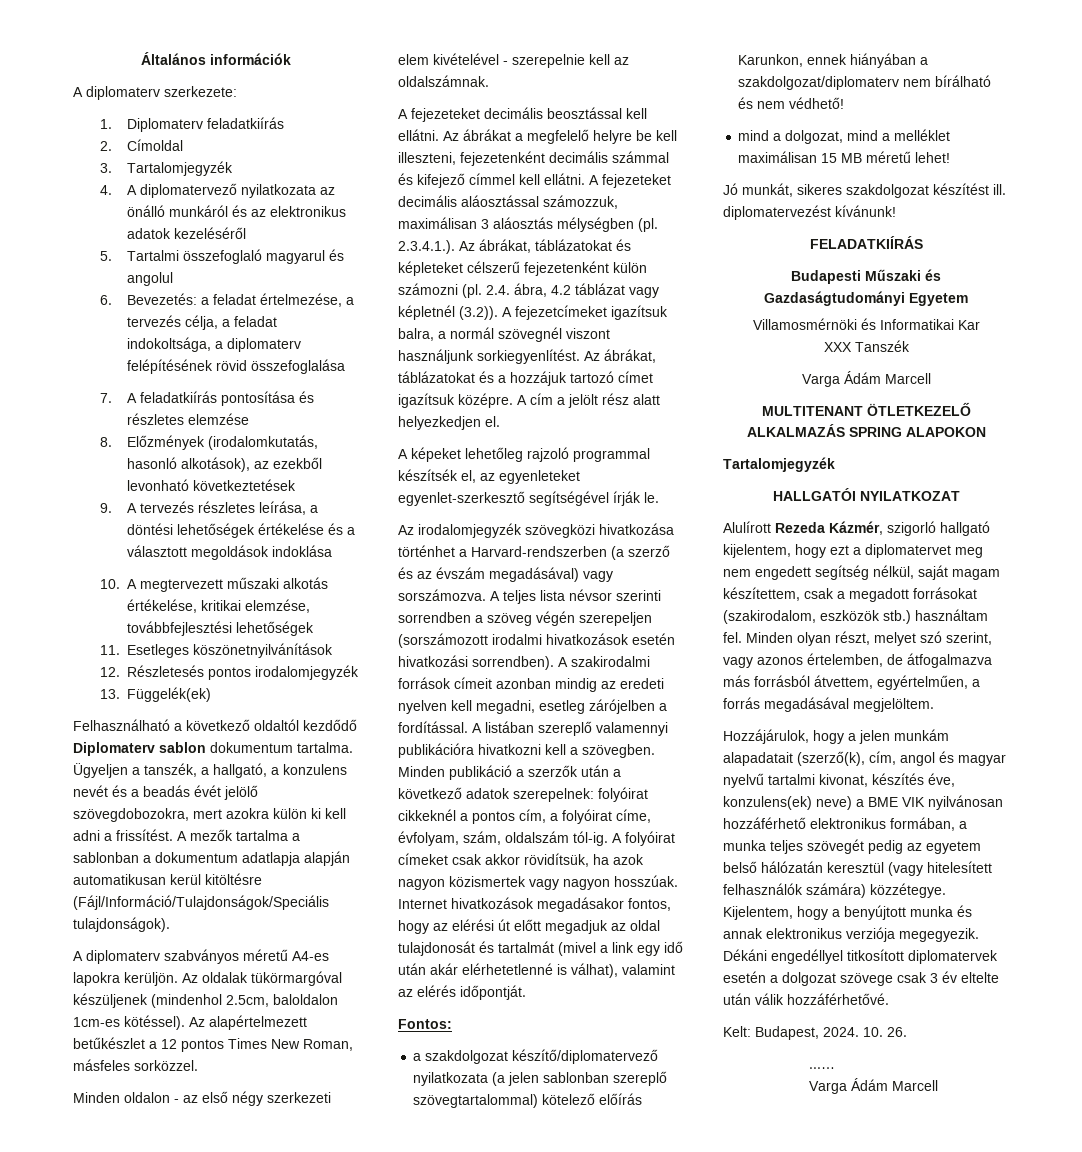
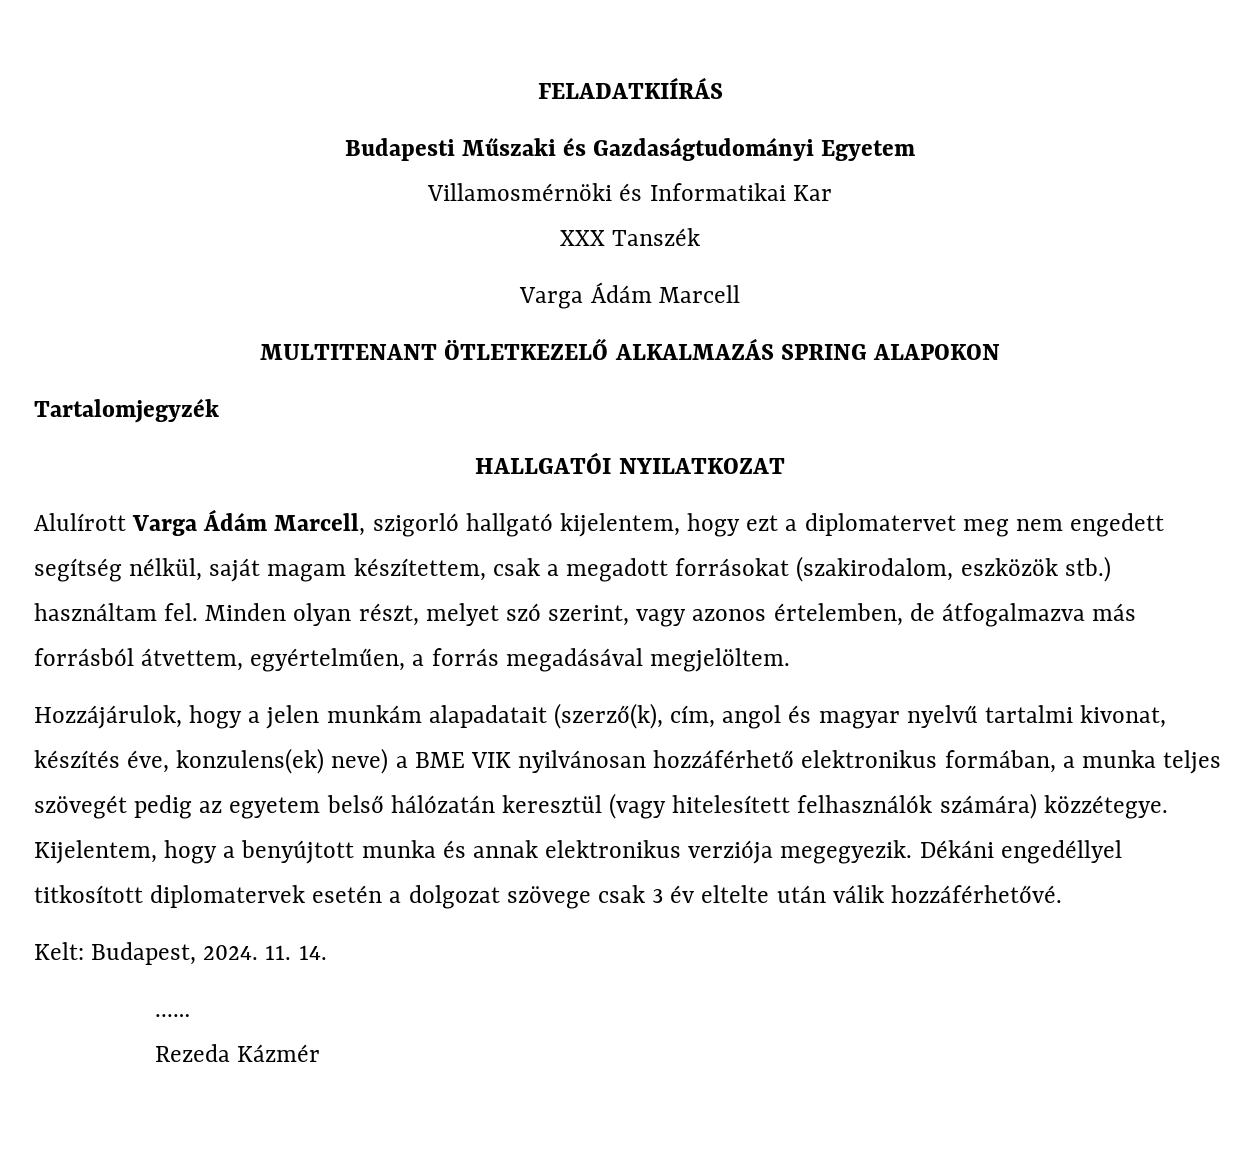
[141,52,291,65] [73,86,237,100] [100,117,285,132] [100,139,184,151] [100,161,234,176] [100,183,336,198] [127,205,347,217] [127,227,247,239] [100,249,345,264] [127,272,174,286] [100,293,355,307] [127,315,278,330] [127,337,302,352] [127,359,346,374] [100,391,315,406] [127,413,250,425] [100,435,319,450] [127,457,323,472] [127,479,297,491] [100,501,319,515] [127,523,356,538] [127,545,333,560] [100,577,329,592] [127,599,311,613] [127,621,315,636] [100,643,334,658] [100,665,360,680] [100,687,212,702] [73,719,357,731] [73,742,353,756] [73,763,347,778] [73,785,258,800] [73,808,346,822] [73,829,300,841] [73,851,350,866] [73,873,262,885] [73,895,329,910] [73,917,170,932] [73,949,329,964] [73,971,342,986] [73,993,338,1008] [73,1015,307,1030] [73,1037,353,1052] [73,1059,198,1071] [73,1091,331,1106] [398,53,629,68] [398,75,489,87] [398,107,647,122] [398,129,677,144] [398,151,669,166] [398,173,671,188] [398,195,618,209] [398,217,658,232] [398,239,631,254] [398,261,647,276] [398,283,659,298] [398,305,668,320] [398,327,610,342] [398,349,656,364] [398,371,653,386] [398,393,660,408] [398,416,500,430] [398,447,650,462] [398,469,580,484] [398,491,659,506] [398,523,674,538] [398,545,670,560] [398,567,613,582] [398,589,661,604] [398,611,652,626] [398,633,675,648] [398,655,650,670] [398,677,664,692] [398,699,667,714] [398,721,668,736] [398,743,655,758] [398,765,621,780] [398,787,648,802] [398,809,651,824] [398,831,675,846] [398,853,644,867] [398,875,678,890] [398,897,671,912] [398,919,660,934] [398,941,683,956] [398,963,675,978] [398,985,526,1000] [398,1019,452,1029] [413,1049,659,1064] [413,1071,668,1086] [413,1093,643,1108] [738,53,929,68] [738,75,992,90] [738,97,845,109] [738,129,951,144] [738,151,951,163] [723,183,1006,198] [723,205,896,220] Általános információk // A diplomaterv szerkezete: // 1. Diplomaterv feladatkiírás // 2. Címoldal // 3. Tartalomjegyzék // 4. A diplomatervező nyilatkozata az önálló munkáról és az elektronikus adatok kezeléséről // 5. Tartalmi összefoglaló magyarul és angolul // 6. Bevezetés: a feladat értelmezése, a tervezés célja, a feladat indokoltsága, a diplomaterv felépítésének rövid összefoglalása // 7. A feladatkiírás pontosítása és részletes elemzése // 8. Előzmények (irodalomkutatás, hasonló alkotások), az ezekből levonható következtetések // 9. A tervezés részletes leírása, a döntési lehetőségek értékelése és a választott megoldások indoklása // 10. A megtervezett műszaki alkotás értékelése, kritikai elemzése, továbbfejlesztési lehetőségek // 11. Esetleges köszönetnyilvánítások // 12. Részletesés pontos irodalomjegyzék // 13. Függelék(ek) // Felhasználható a következő oldaltól kezdődő Diplomaterv sablon dokumentum tartalma. Ügyeljen a tanszék, a hallgató, a konzulens nevét és a beadás évét jelölő szövegdobozokra, mert azokra külön ki kell adni a frissítést. A mezők tartalma a sablonban a dokumentum adatlapja alapján automatikusan kerül kitöltésre (Fájl/Információ/Tulajdonságok/Speciális tulajdonságok). // A diplomaterv szabványos méretű A4-es lapokra kerüljön. Az oldalak tükörmargóval készüljenek (mindenhol 2.5cm, baloldalon 1cm-es kötéssel). Az alapértelmezett betűkészlet a 12 pontos Times New Roman, másfeles sorközzel. // Minden oldalon - az első négy szerkezeti elem kivételével - szerepelnie kell az oldalszámnak. // A fejezeteket decimális beosztással kell ellátni. Az ábrákat a megfelelő helyre be kell illeszteni, fejezetenként decimális számmal és kifejező címmel kell ellátni. A fejezeteket decimális aláosztással számozzuk, maximálisan 3 aláosztás mélységben (pl. 2.3.4.1.). Az ábrákat, táblázatokat és képleteket célszerű fejezetenként külön számozni (pl. 2.4. ábra, 4.2 táblázat vagy képletnél (3.2)). A fejezetcímeket igazítsuk balra, a normál szövegnél viszont használjunk sorkiegyenlítést. Az ábrákat, táblázatokat és a hozzájuk tartozó címet igazítsuk középre. A cím a jelölt rész alatt helyezkedjen el. // A képeket lehetőleg rajzoló programmal készítsék el, az egyenleteket egyenlet-szerkesztő segítségével írják le. // Az irodalomjegyzék szövegközi hivatkozása történhet a Harvard-rendszerben (a szerző és az évszám megadásával) vagy sorszámozva. A teljes lista névsor szerinti sorrendben a szöveg végén szerepeljen (sorszámozott irodalmi hivatkozások esetén hivatkozási sorrendben). A szakirodalmi források címeit azonban mindig az eredeti nyelven kell megadni, esetleg zárójelben a fordítással. A listában szereplő valamennyi publikációra hivatkozni kell a szövegben. Minden publikáció a szerzők után a következő adatok szerepelnek: folyóirat cikkeknél a pontos cím, a folyóirat címe, évfolyam, szám, oldalszám tól-ig. A folyóirat címeket csak akkor rövidítsük, ha azok nagyon közismertek vagy nagyon hosszúak. Internet hivatkozások megadásakor fontos, hogy az elérési út előtt megadjuk az oldal tulajdonosát és tartalmát (mivel a link egy idő után akár elérhetetlenné is válhat), valamint az elérés időpontját. // Fontos: // a szakdolgozat készítő/diplomatervező nyilatkozata (a jelen sablonban szereplő szövegtartalommal) kötelező előírás Karunkon, ennek hiányában a szakdolgozat/diplomaterv nem bírálható és nem védhető! // mind a dolgozat, mind a melléklet maximálisan 15 MB méretű lehet! // Jó munkát, sikeres szakdolgozat készítést ill. diplomatervezést kívánunk! // -> (537, 88) none
[775,521,883,535] Rezeda Kázmér, -> [132,509,366,536] Varga Ádám Marcell,
[863,1027,907,1037] 10. 26. -> [265,945,327,960] 11. 14.
[808,1078,938,1094] Varga Ádám Marcell -> [155,1044,321,1062] Rezeda Kázmér

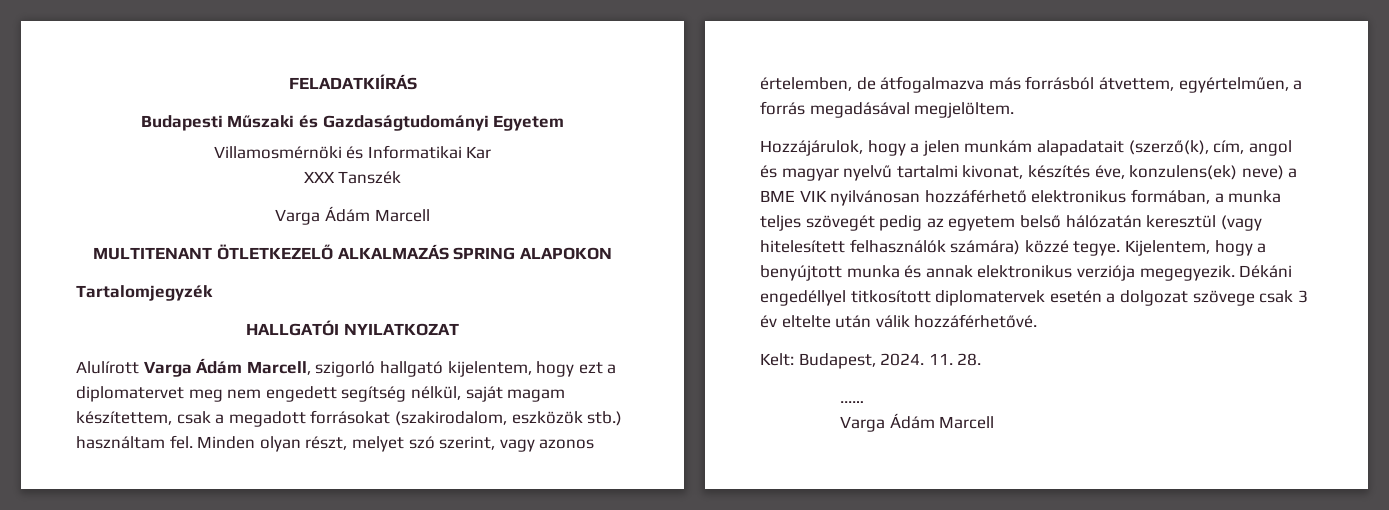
[1043,795,1168,819] közzétegye. -> [1024,240,1121,256] közzé tegye.
[298,945,327,960] 14. -> [957,353,982,366] 28.
[155,1044,321,1062] Rezeda Kázmér -> [840,413,995,432] Varga Ádám Marcell

